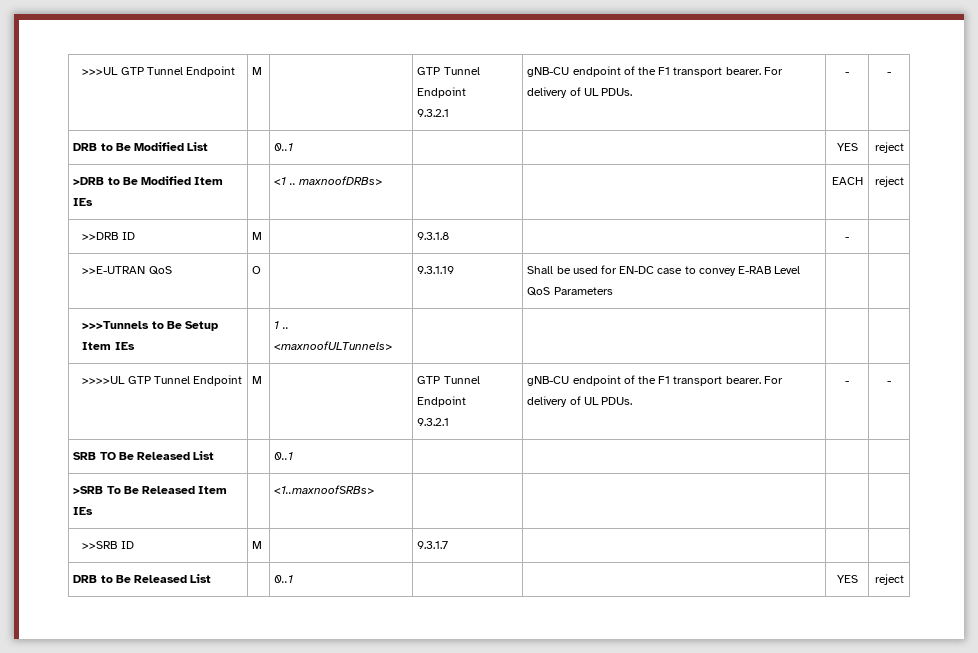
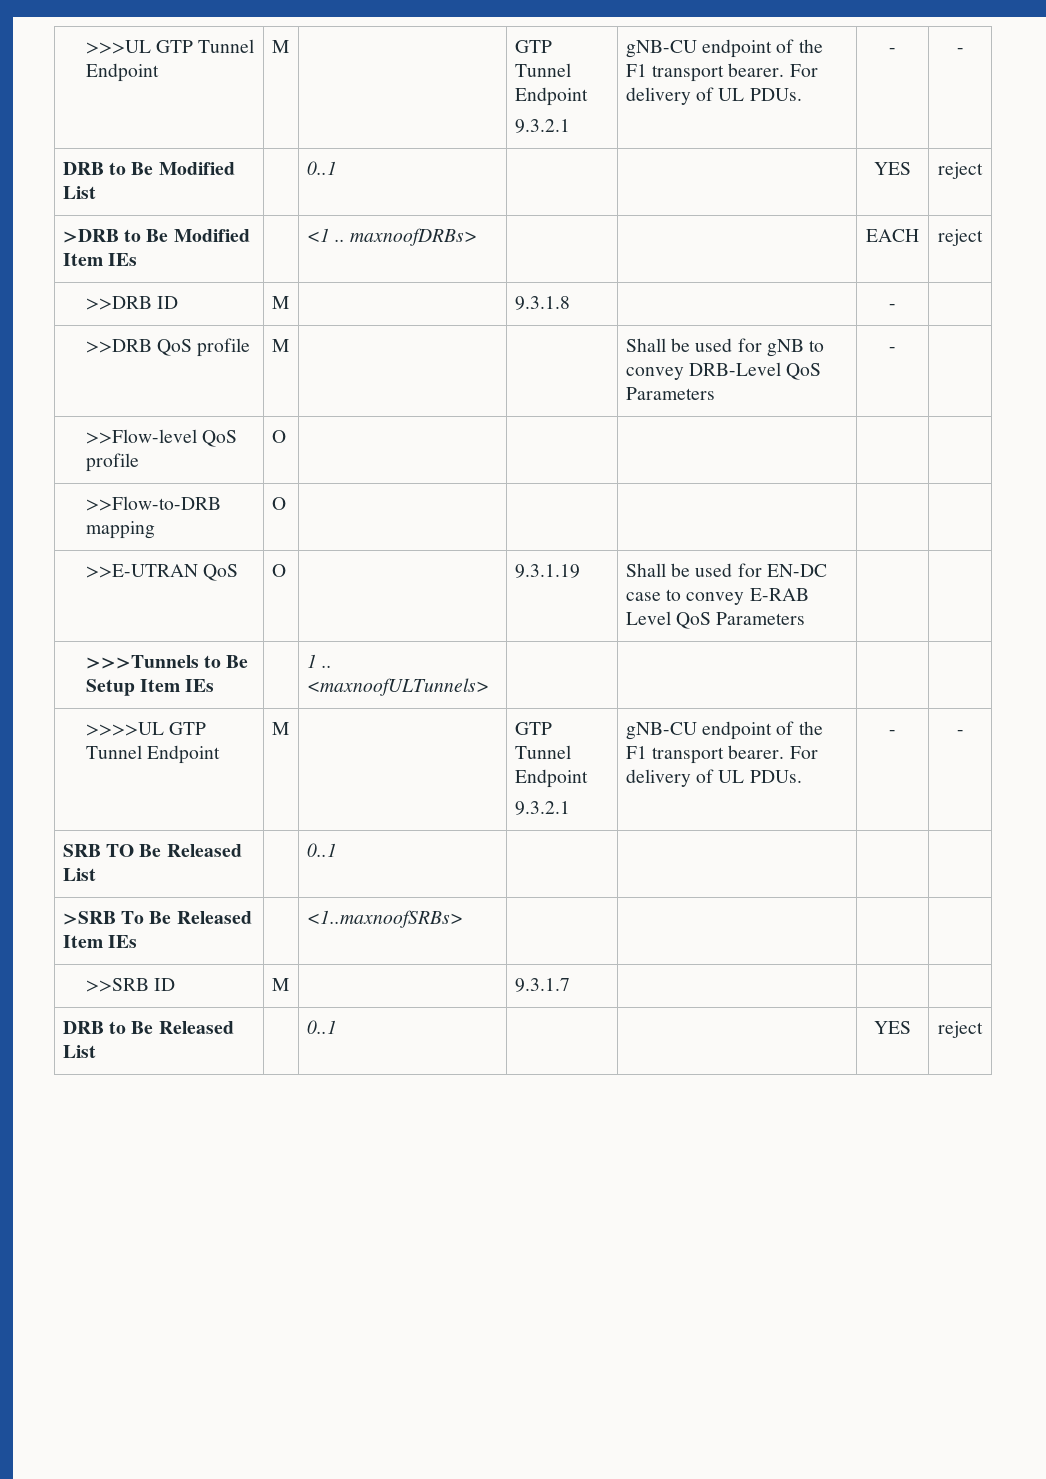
(849, 238) none -> [85,338,251,357] [271,339,289,352] [625,338,825,357] [625,362,822,380] [625,387,715,400] [889,347,896,352] [85,429,238,447] [85,453,139,472] [271,430,286,443] [85,496,221,511] [85,521,155,539] [271,497,286,510] // >>DRB QoS profile | M | | | Shall be used for gNB to convey DRB-Level QoS Parameters | - | // >>Flow-level QoS profile | O | | | | | // >>Flow-to-DRB mapping | O | | | | |

